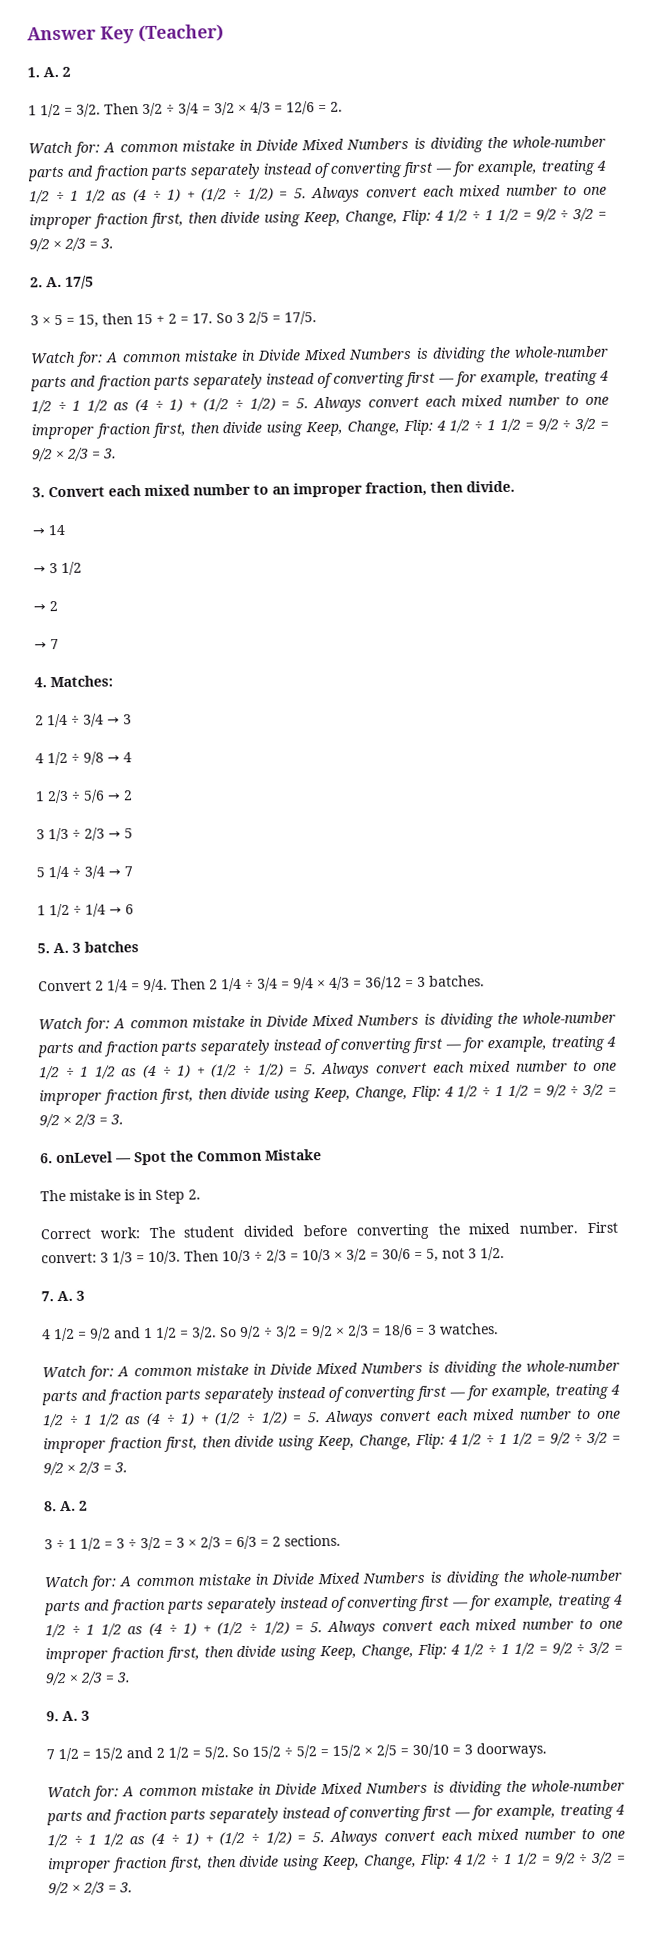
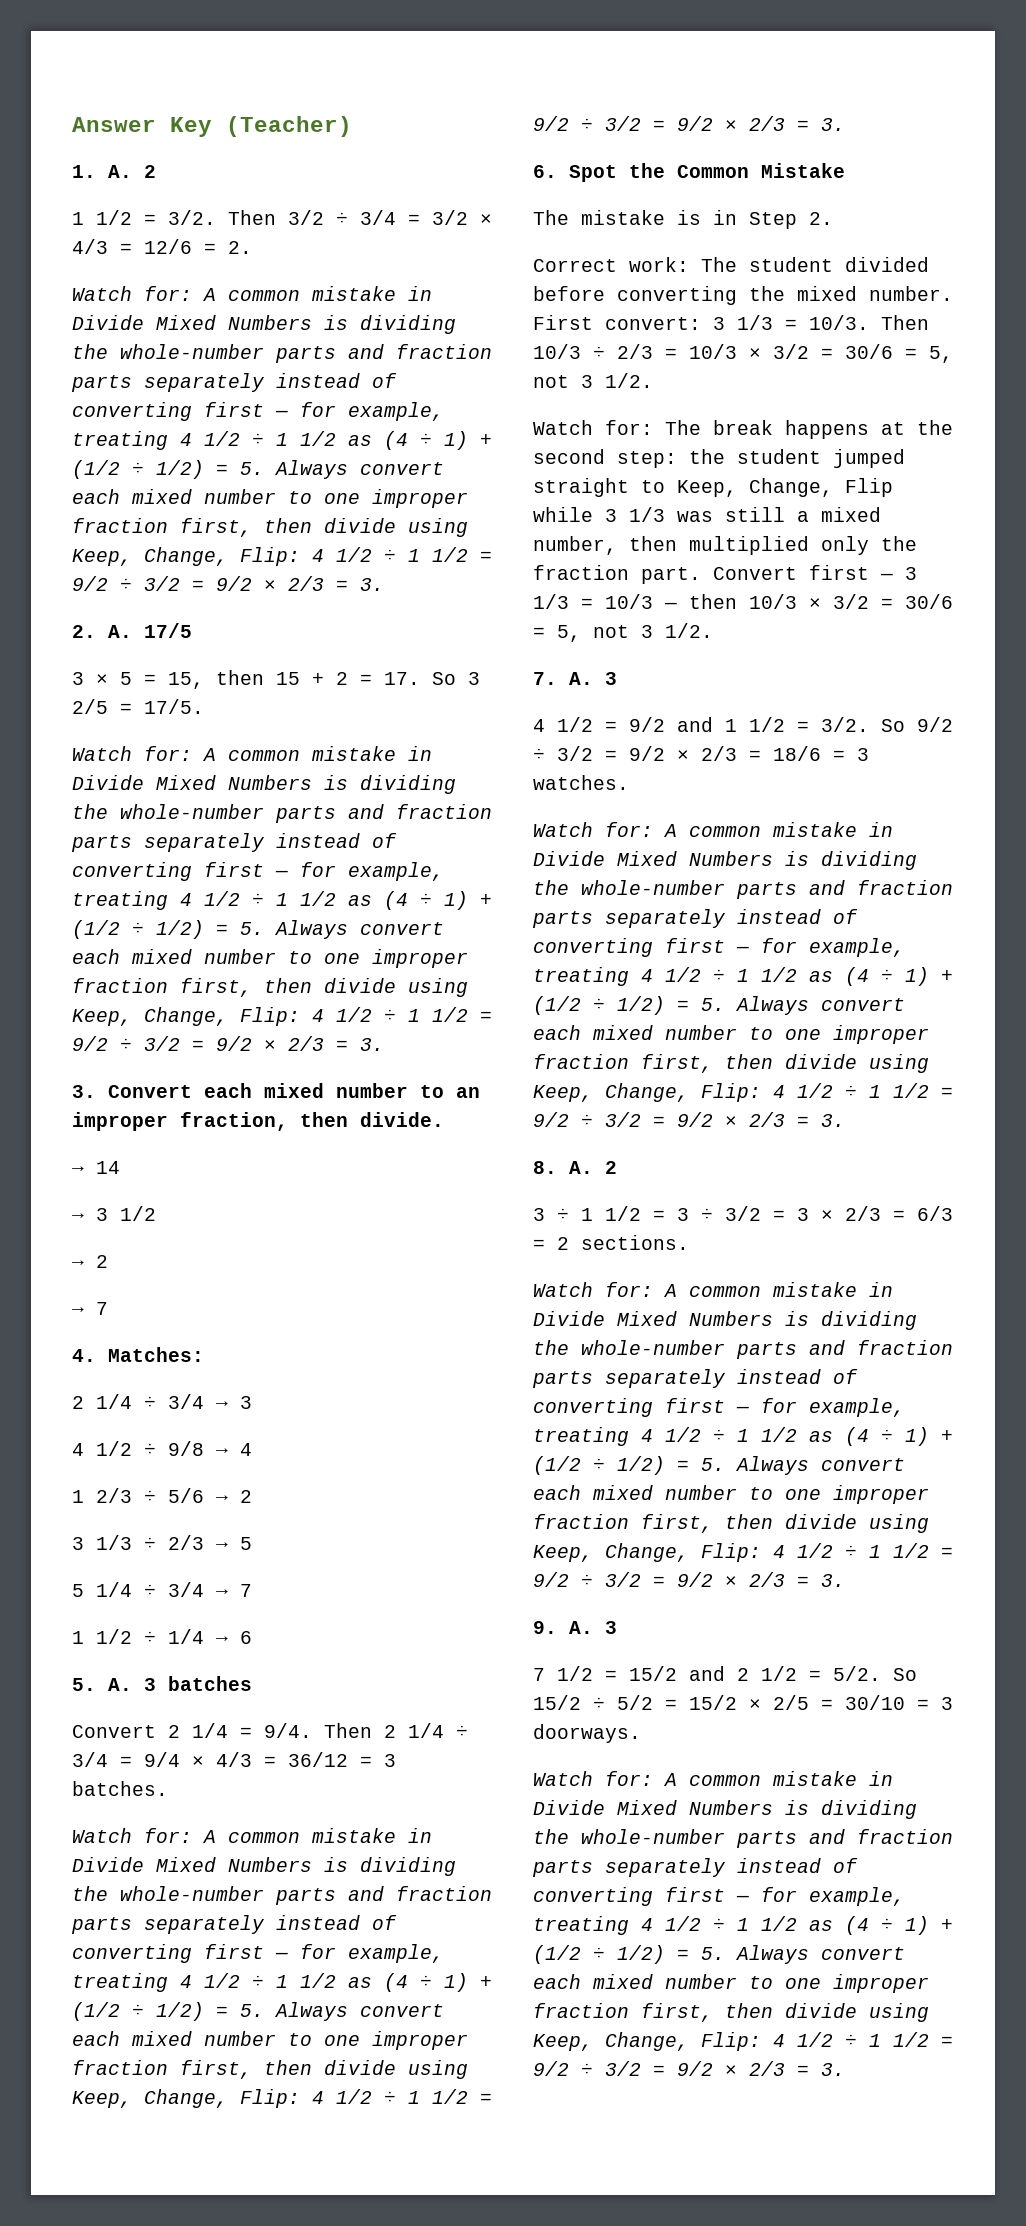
[56,1151,132,1164] onLevel — -> (557, 171) none
(505, 1254) none -> [533,420,953,439] [533,449,905,468] [533,478,893,497] [533,507,881,522] [533,536,917,555] [533,565,917,584] [533,594,953,609] [533,623,713,642] // Watch for: The break happens at the second step: the student jumped straight to Keep, Change, Flip while 3 1/3 was still a mixed number, then multiplied only the fraction part. Convert first — 3 1/3 = 10/3 — then 10/3 × 3/2 = 30/6 = 5, not 3 1/2.

